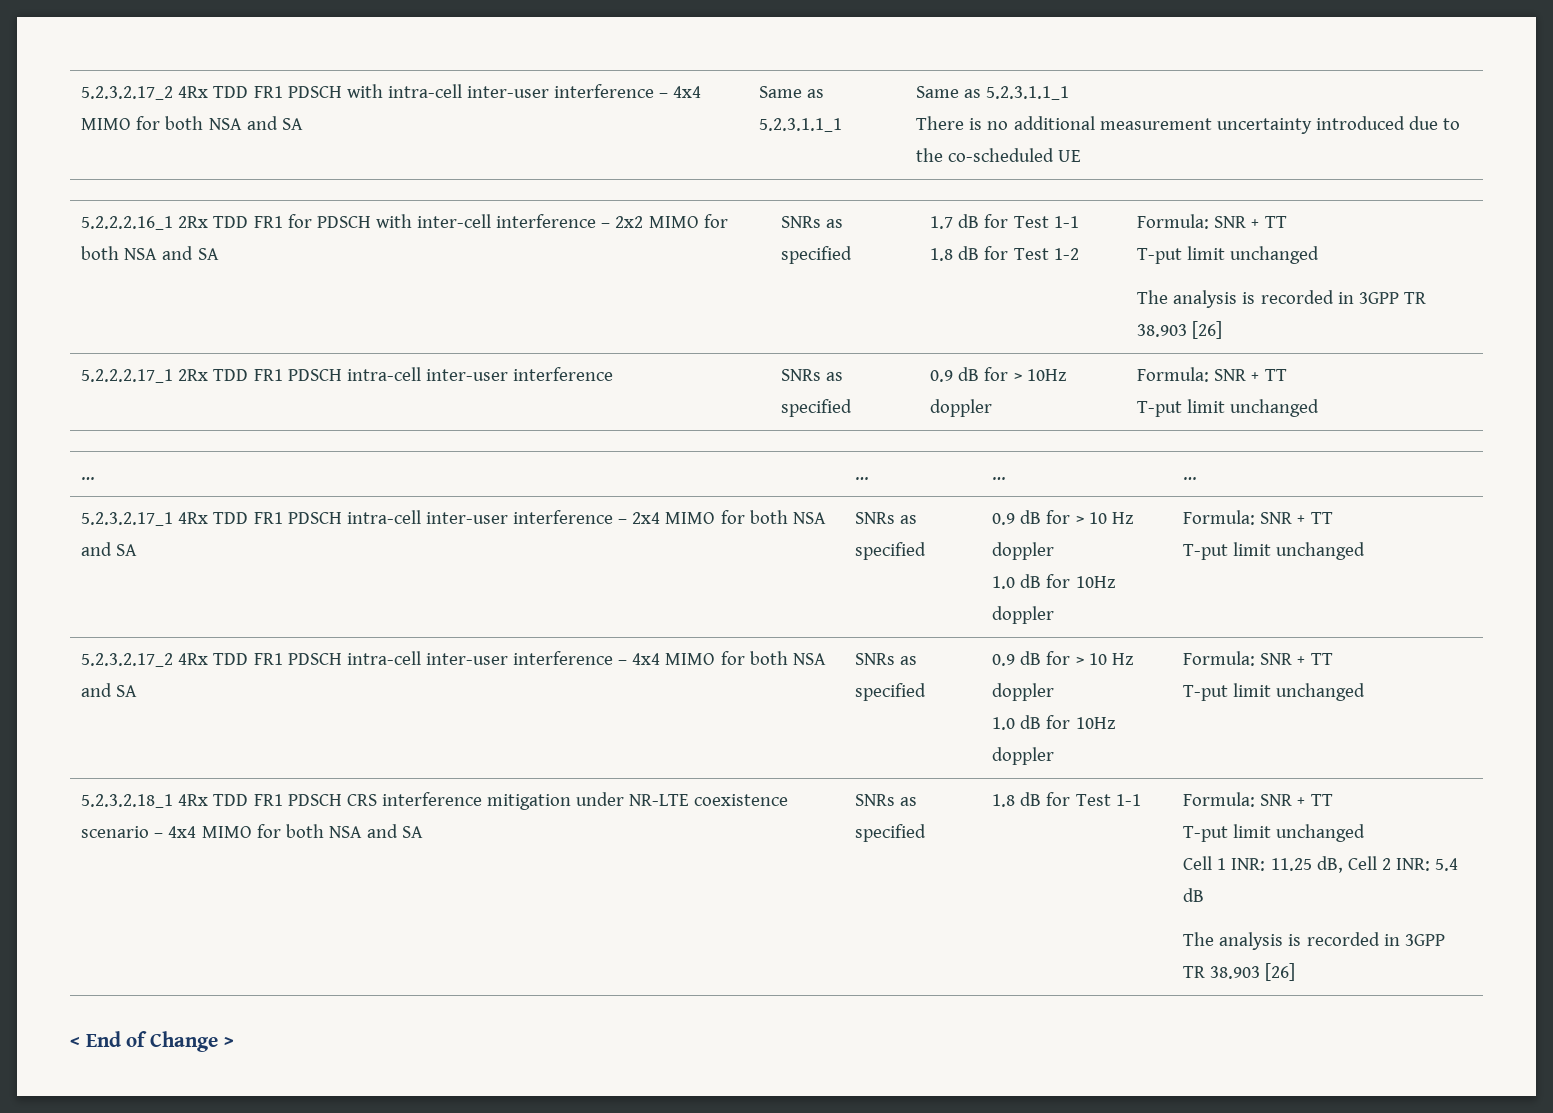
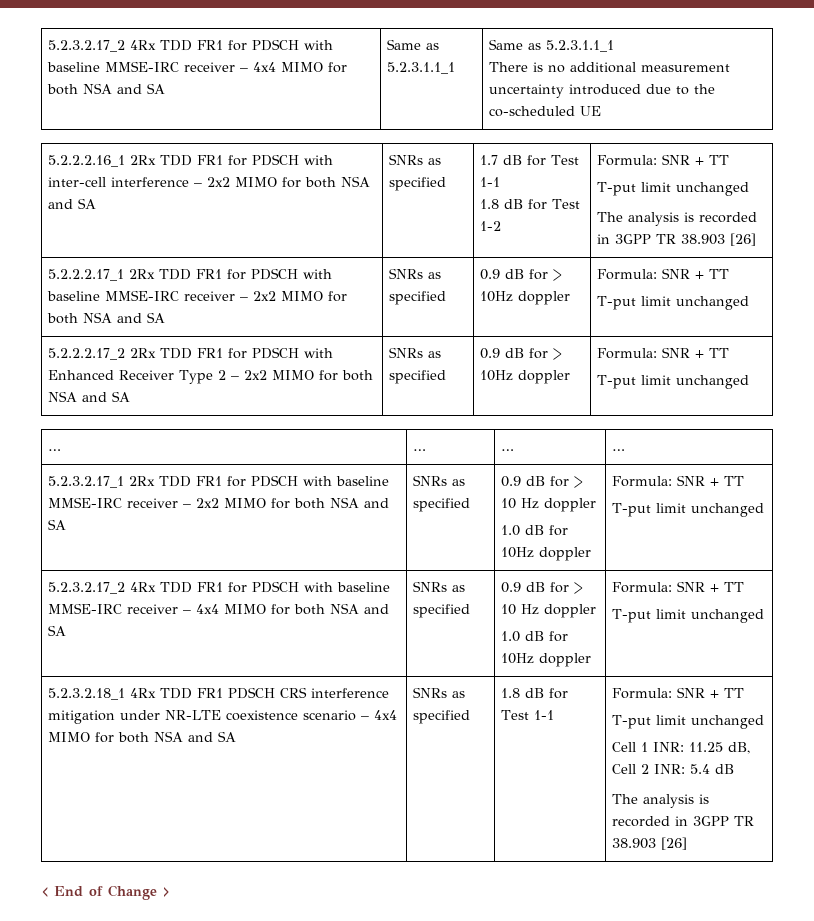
[81,84,655,100] 5.2.3.2.17_2 4Rx TDD FR1 PDSCH with intra-cell inter-user interference -> [47,39,333,52] [46,61,235,72] 5.2.3.2.17_2 4Rx TDD FR1 for PDSCH with baseline MMSE-IRC receiver
[287,367,614,381] PDSCH intra-cell inter-user interference -> [226,268,332,280] [46,290,347,302] [46,312,165,324] [388,268,441,279] [388,291,446,305] [479,269,562,281] [479,291,570,305] [596,268,729,280] [596,296,749,310] [47,347,333,360] [47,370,373,384] [47,391,130,402] for PDSCH with baseline MMSE-IRC receiver – 2x2 MIMO for both NSA and SA | SNRs as specified | 0.9 dB for > 10Hz doppler | Formula: SNR + TT // T-put limit unchanged // 5.2.2.2.17_2 2Rx TDD FR1 for PDSCH with Enhanced Receiver Type 2 – 2x2 MIMO for both NSA and SA
[178,510,661,524] 4Rx TDD FR1 PDSCH intra-cell inter-user interference – 2x4 -> [128,475,389,487] [47,497,219,508] 2Rx TDD FR1 for PDSCH with baseline MMSE-IRC receiver – 2x2
[287,651,614,665] PDSCH intra-cell inter-user interference -> [227,581,390,593] [47,603,178,614] for PDSCH with baseline MMSE-IRC receiver

